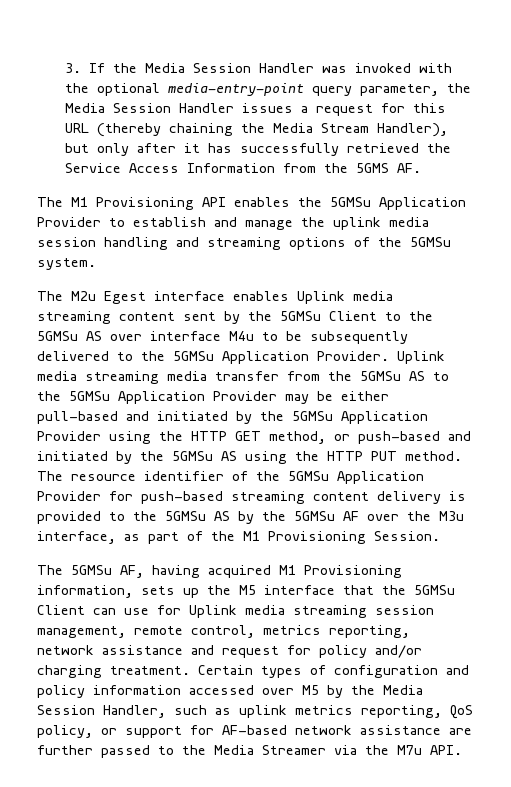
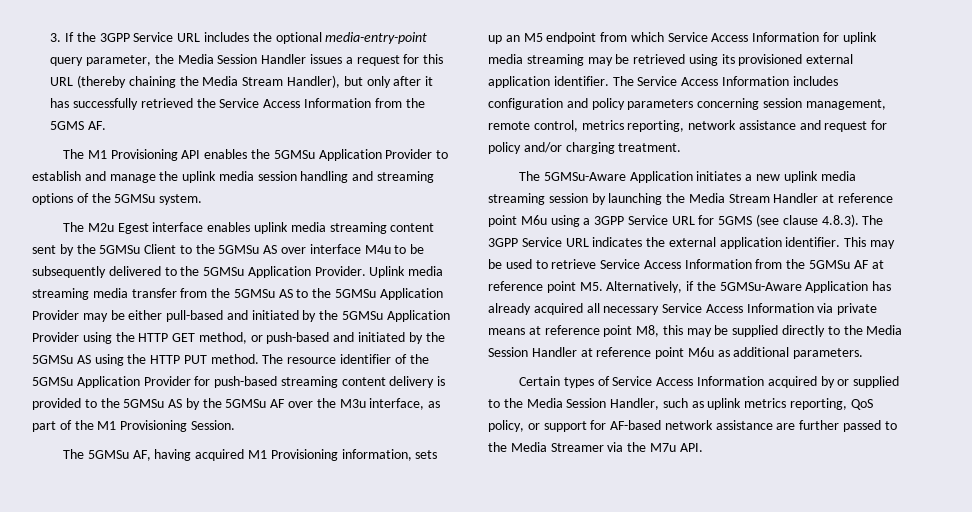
[144,63,452,73] Media Session Handler was invoked with -> [99,32,250,42] 3GPP Service URL includes
[297,291,345,304] Uplink -> [253,222,288,234] uplink
[207,585,455,595] [37,605,367,618] the M5 interface that the 5GMSu Client can use for Uplink media streaming -> [505,32,877,44] [488,54,854,66] [488,76,838,88] [488,98,760,110] an M5 endpoint from which Service Access Information for uplink media streaming may be retrieved using its provisioned external application identifier. The Service Access Information includes configuration and policy parameters concerning
[198,665,469,678] [37,685,343,698] Certain types of configuration and policy information accessed over M5 by -> [519,171,856,183] [488,193,894,205] [488,214,884,227] [488,237,896,249] [488,259,884,269] [488,281,892,293] [488,303,878,315] [488,325,903,337] [488,347,864,359] [519,376,900,388] [488,399,500,408] // The 5GMSu-Aware Application initiates a new uplink media streaming session by launching the Media Stream Handler at reference point M6u using a 3GPP Service URL for 5GMS (see clause 4.8.3). The 3GPP Service URL indicates the external application identifier. This may be used to retrieve Service Access Information from the 5GMSu AF at reference point M5. Alternatively, if the 5GMSu-Aware Application has already acquired all necessary Service Access Information via private means at reference point M8, this may be supplied directly to the Media Session Handler at reference point M6u as additional parameters. // Certain types of Service Access Information acquired by or supplied to

